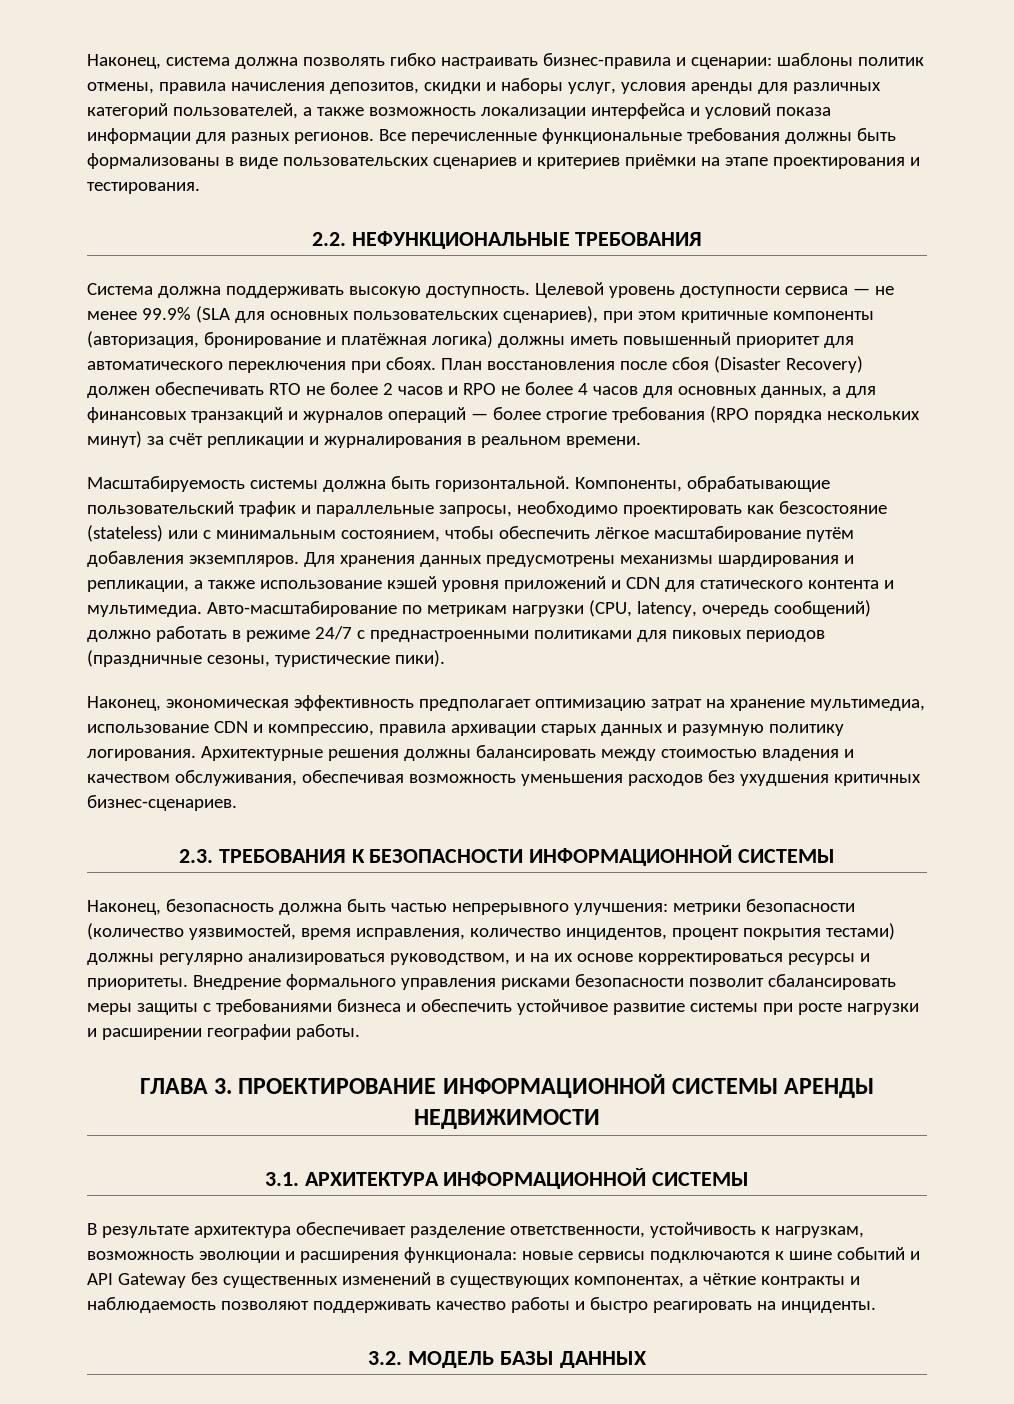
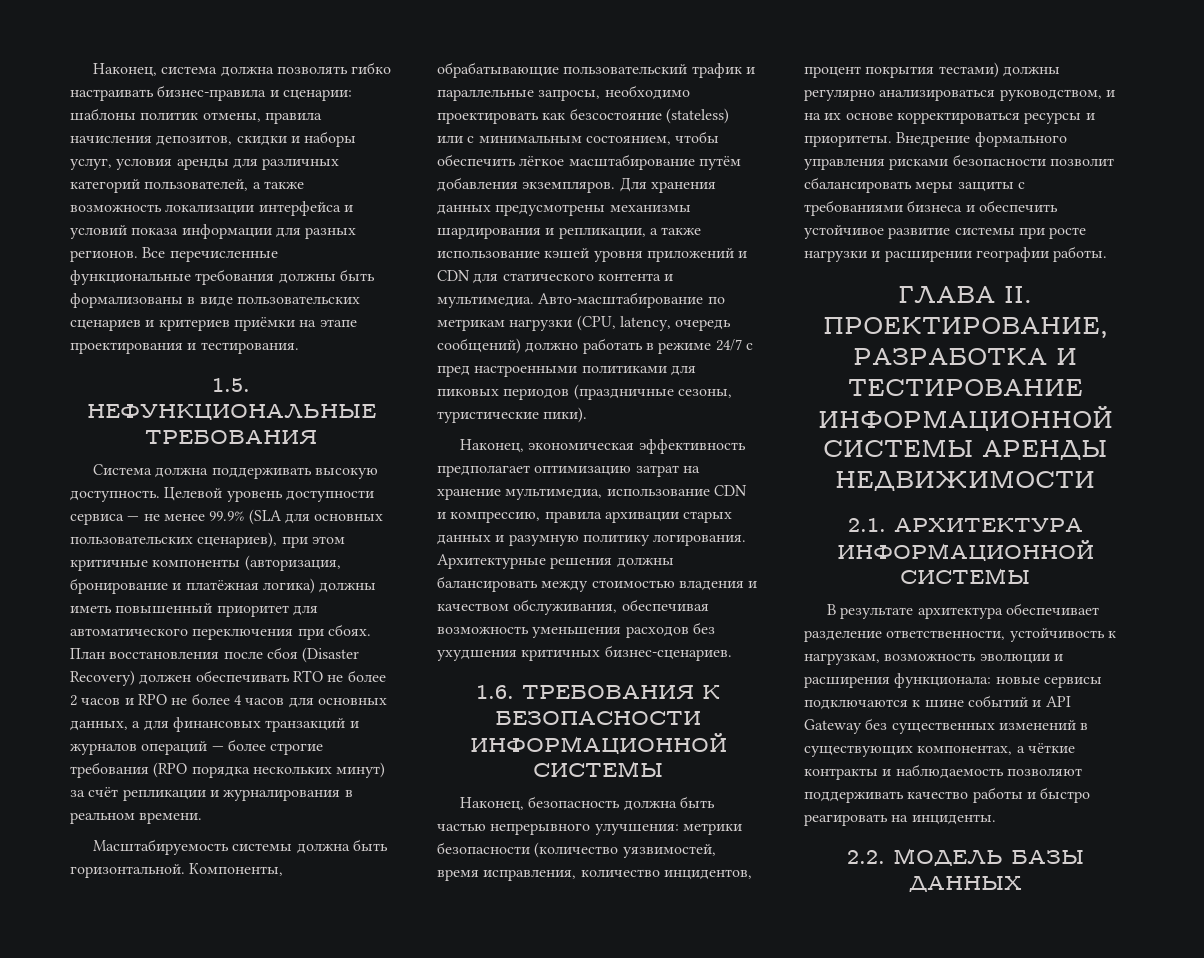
[311,232,346,246] 2.2. -> [212,378,250,392] 1.5.
[369,630,529,642] преднастроенными -> [437,365,578,377] пред настроенными
[178,849,213,863] 2.3. -> [476,685,514,699] 1.6.
[213,1078,437,1094] 3. ПРОЕКТИРОВАНИЕ -> [1004,286,1032,303] [822,317,1108,338] [853,348,1077,365] [847,379,1083,396] II. ПРОЕКТИРОВАНИЕ, РАЗРАБОТКА И ТЕСТИРОВАНИЕ
[264,1172,299,1186] 3.1. -> [847,518,886,532] 2.1.
[368,1351,403,1365] 3.2. -> [846,850,885,864] 2.2.

